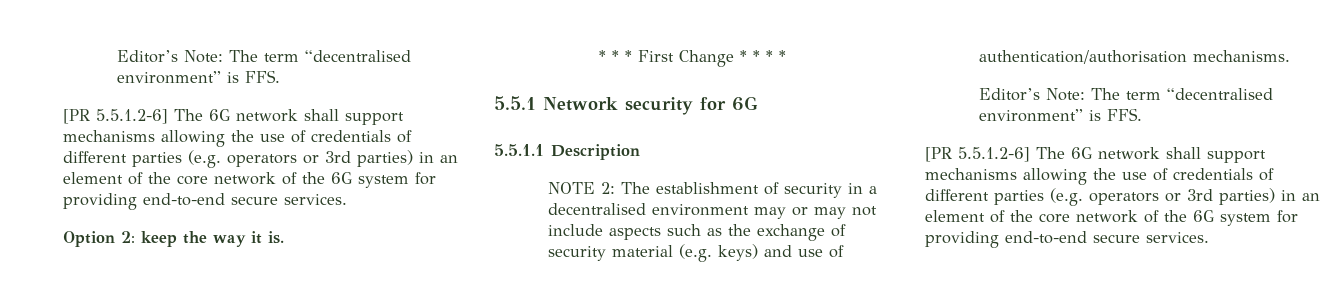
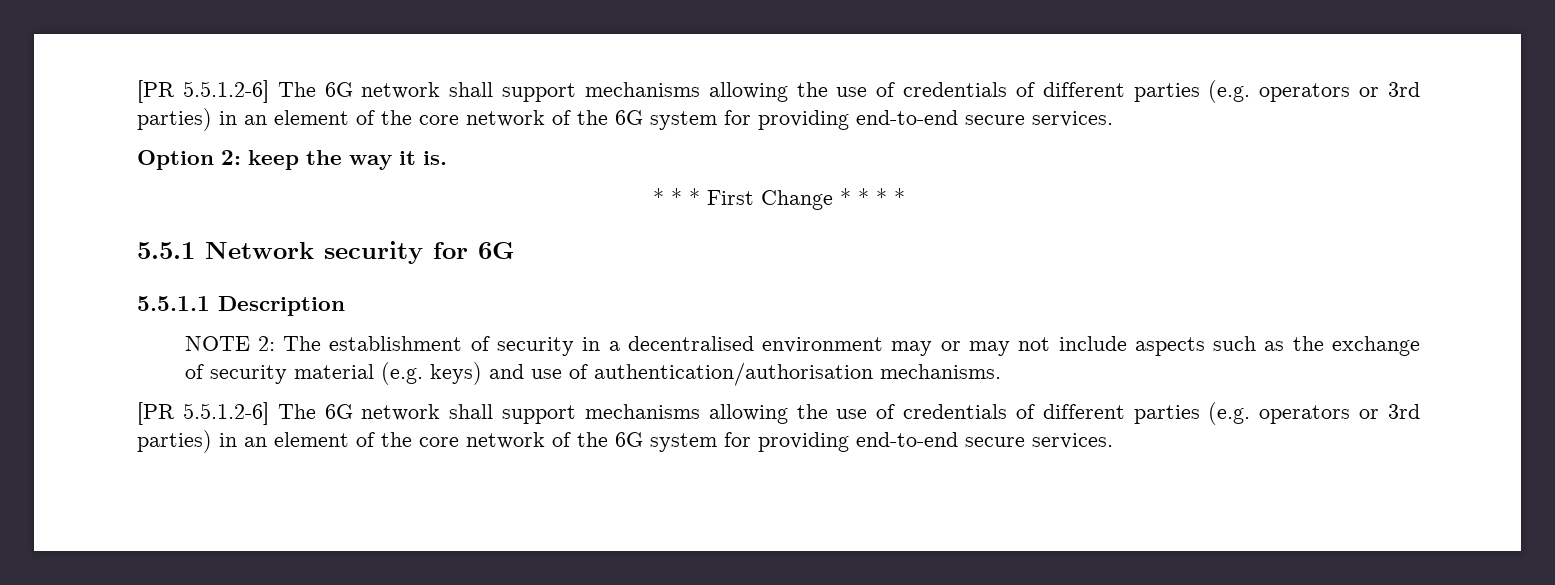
[116,50,411,63] [116,70,280,84] Editor’s Note: The term “decentralised environment” is FFS. // -> (137, 91) none
[978,88,1273,101] [978,108,1142,122] // Editor’s Note: The term “decentralised environment” is FFS. -> (1001, 371) none

